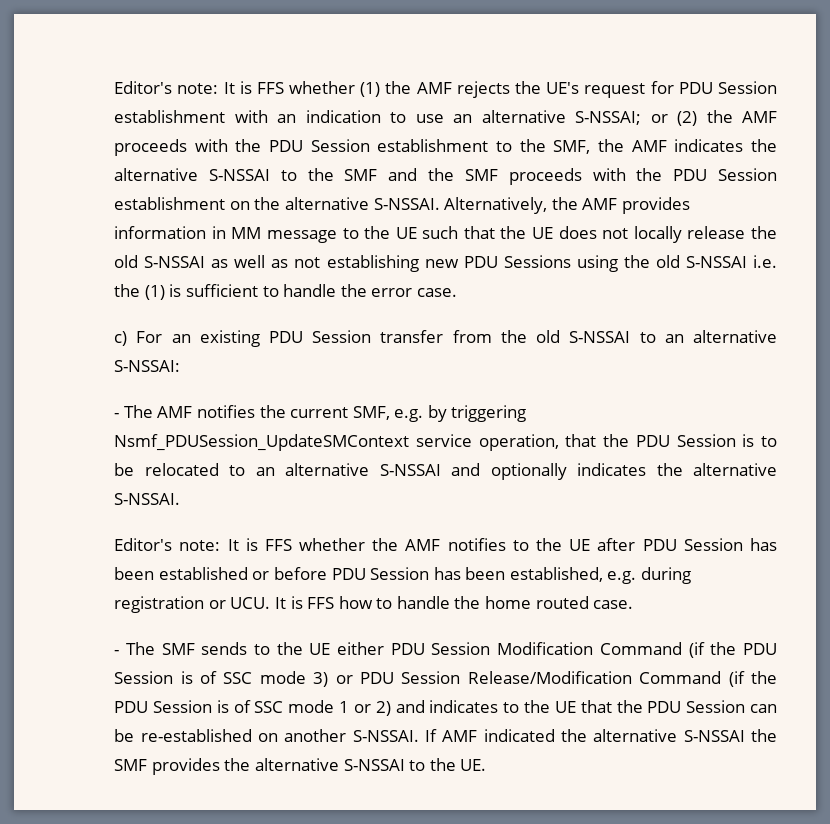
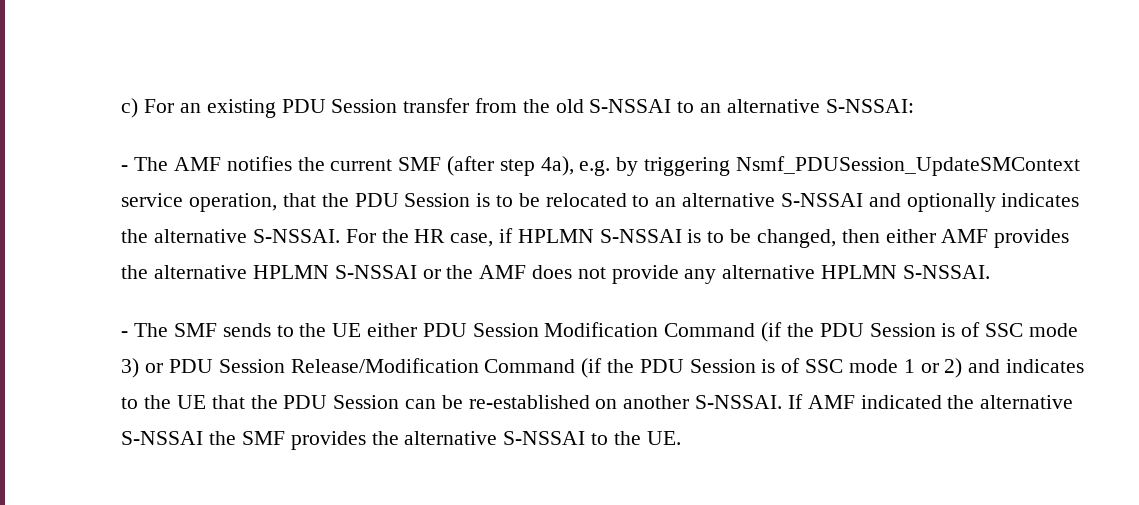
[114,81,778,98] [114,110,777,126] [114,139,777,156] [114,168,778,185] [114,197,690,214] [114,226,777,243] [114,255,777,272] [114,284,457,300] Editor's note: It is FFS whether (1) the AMF rejects the UE's request for PDU Session establishment with an indication to use an alternative S-NSSAI; or (2) the AMF proceeds with the PDU Session establishment to the SMF, the AMF indicates the alternative S-NSSAI to the SMF and the SMF proceeds with the PDU Session establishment on the alternative S-NSSAI. Alternatively, the AMF provides information in MM message to the UE such that the UE does not locally release the old S-NSSAI as well as not establishing new PDU Sessions using the old S-NSSAI i.e. the (1) is sufficient to handle the error case. // -> (121, 108) none
[352,406,390,420] SMF, -> [398,156,574,176] SMF (after step 4a),
[114,538,778,551] [114,567,692,584] [114,596,634,613] // Editor's note: It is FFS whether the AMF notifies to the UE after PDU Session has been established or before PDU Session has been established, e.g. during registration or UCU. It is FFS how to handle the home routed case. -> [345,228,1070,248] [121,265,990,284] For the HR case, if HPLMN S-NSSAI is to be changed, then either AMF provides the alternative HPLMN S-NSSAI or the AMF does not provide any alternative HPLMN S-NSSAI.

